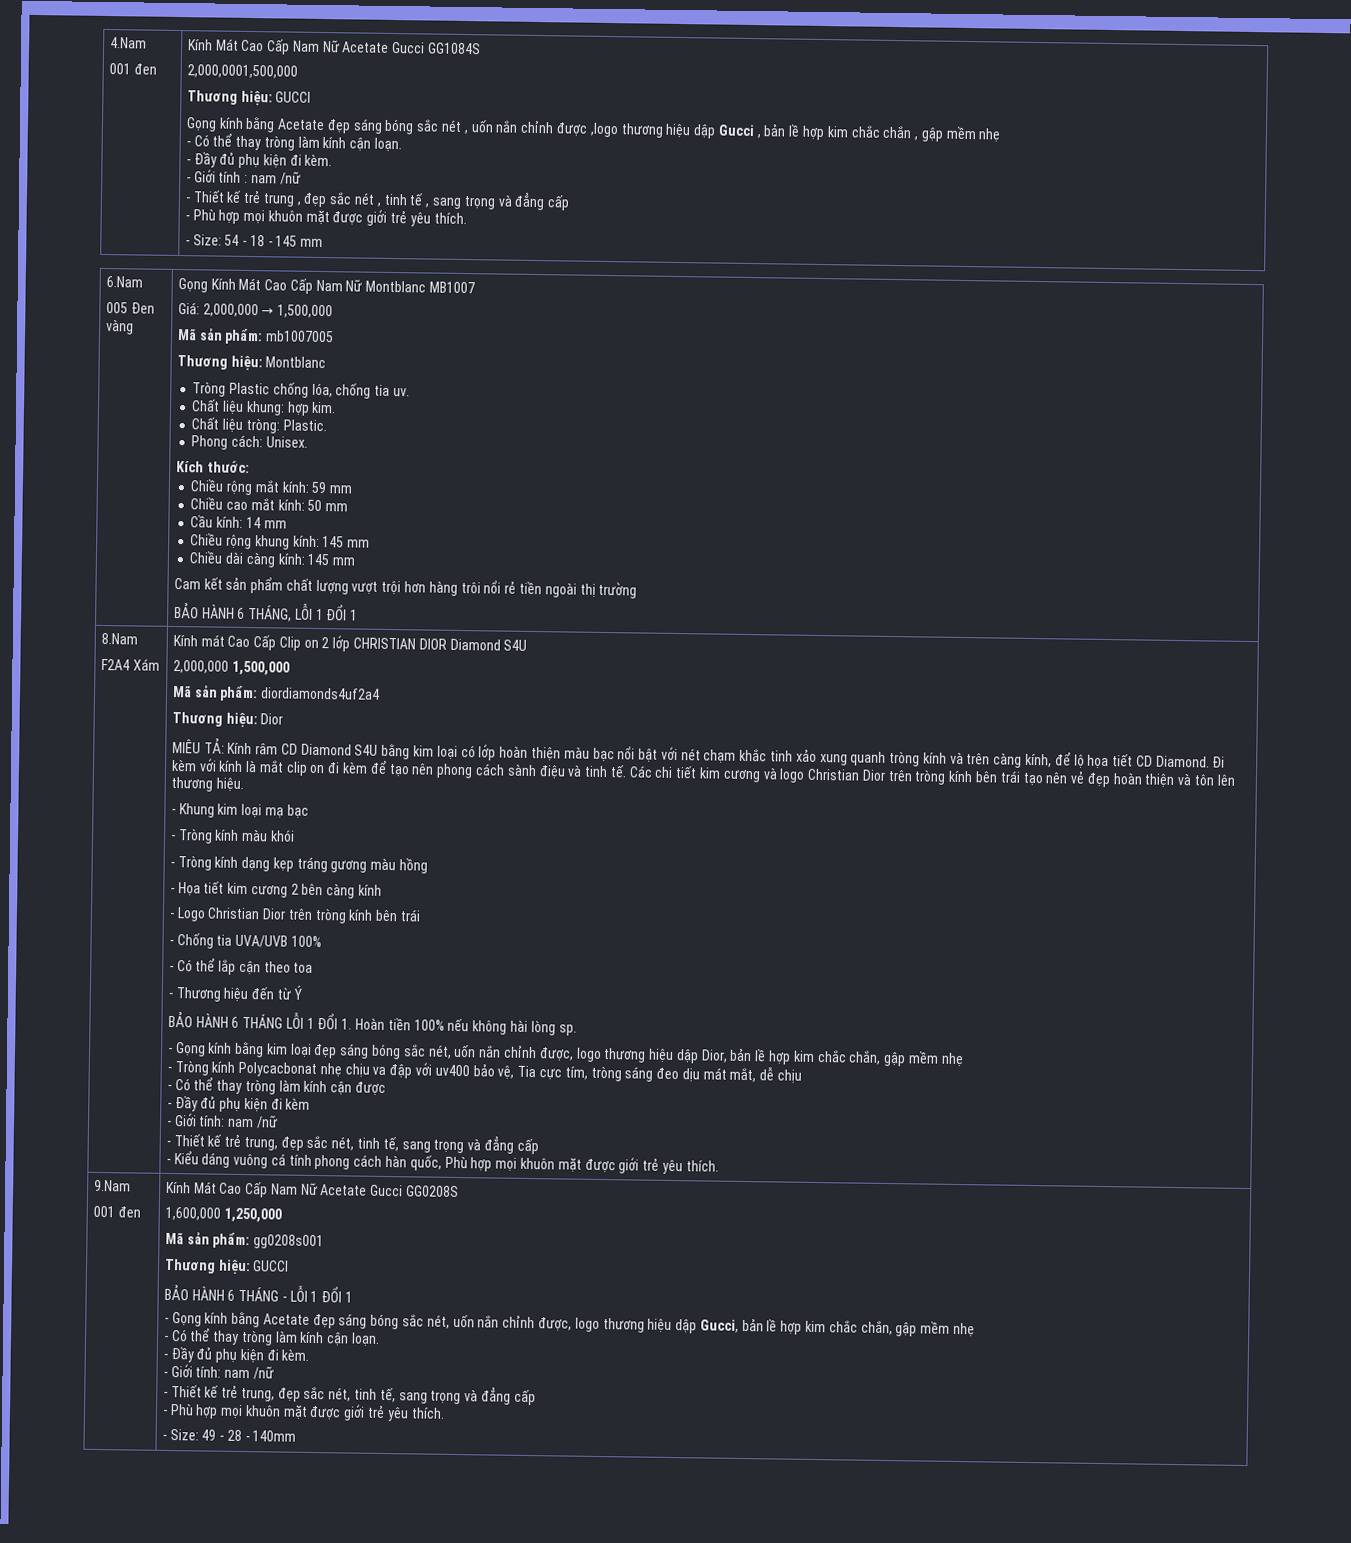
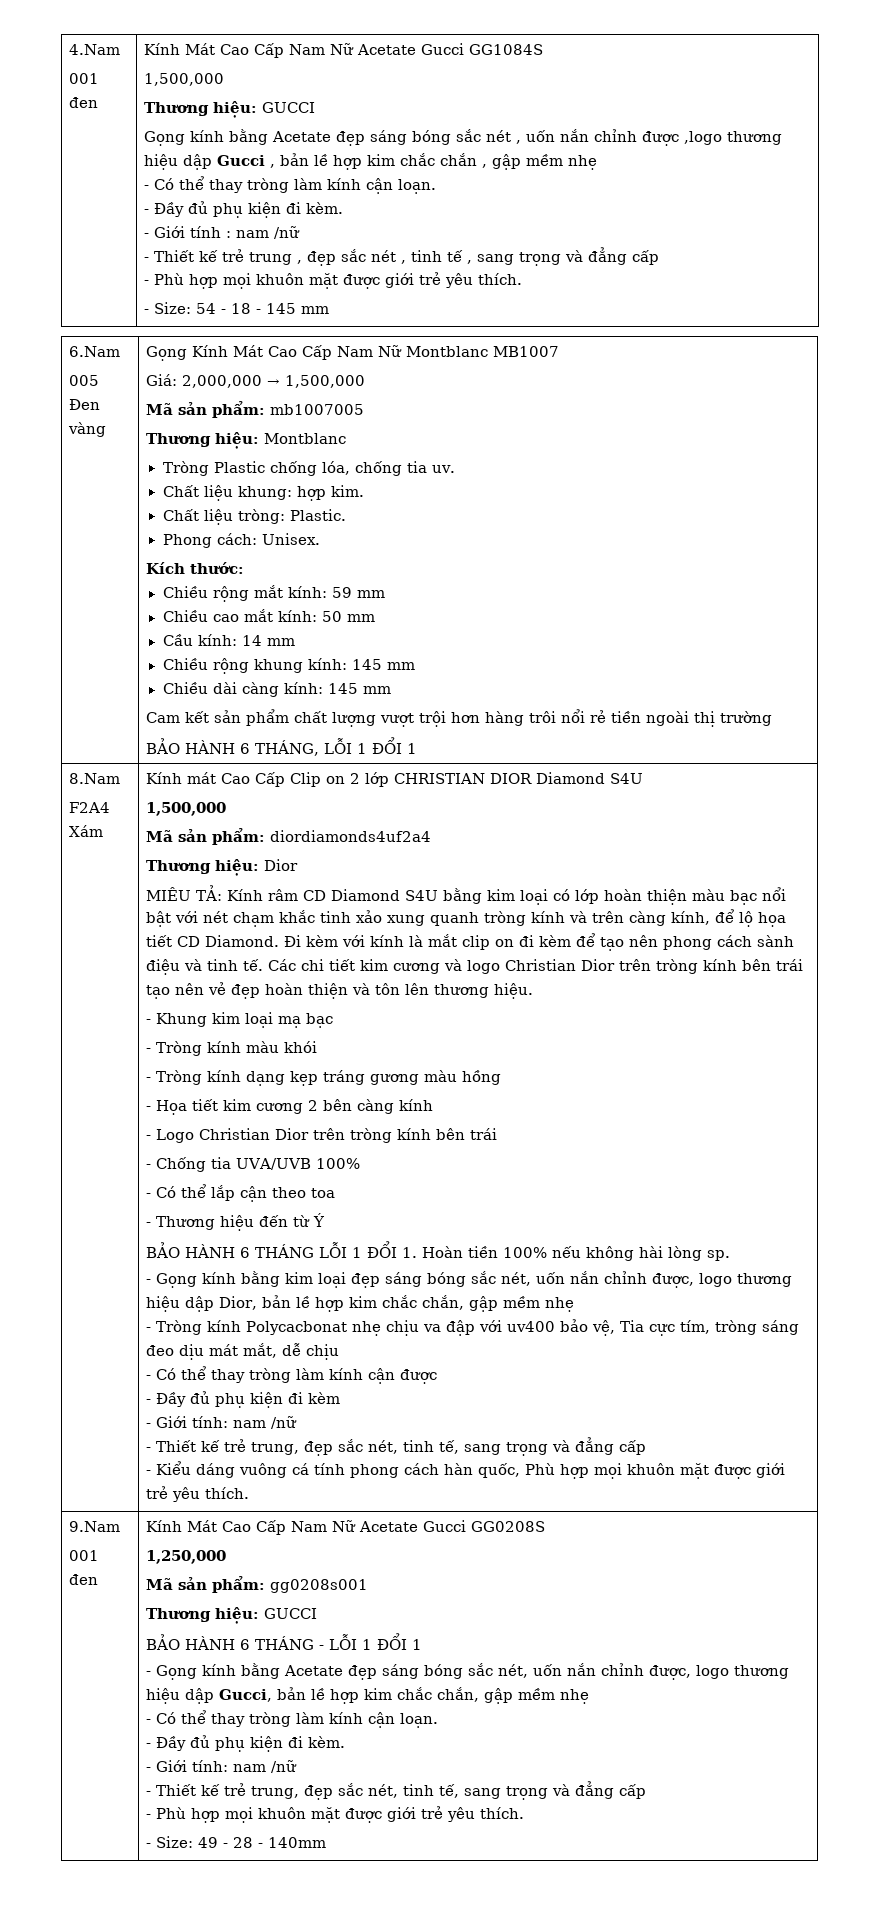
[186,64,298,79] 2,000,0001,500,000 -> [144,73,225,86] 1,500,000
[172,659,229,674] 2,000,000 -> (644, 778) none
[164,1206,221,1221] 1,600,000 -> (546, 1526) none

